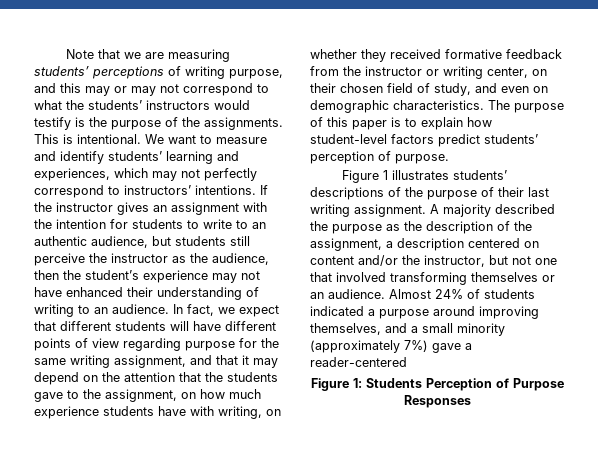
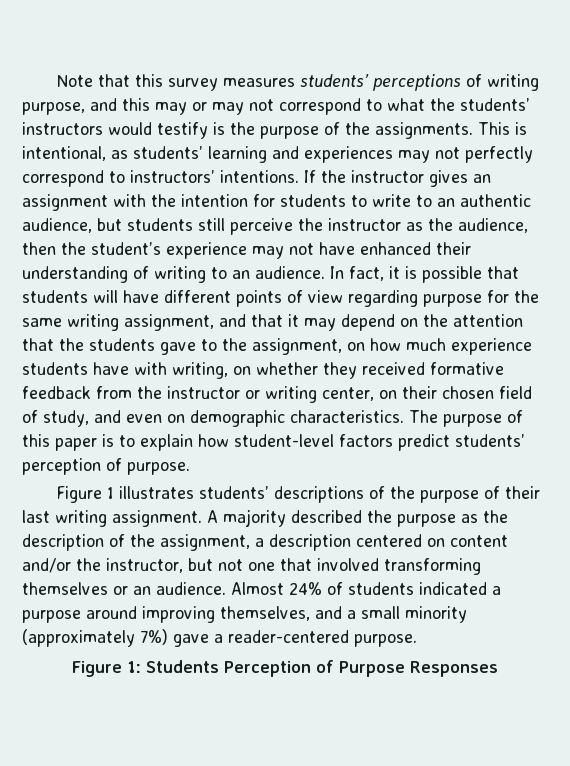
[123,49,230,62] we are measuring -> [135,74,296,91] this survey measures
[77,134,267,144] [34,151,104,164] intentional. We want to measure and identify -> [22,146,128,161] intentional, as
[34,168,148,181] experiences, which -> [304,146,393,163] experiences
[218,305,279,317] [34,321,111,331] we expect that different -> [389,266,519,283] it is possible that
(407, 362) none -> [354,634,417,647] purpose.

